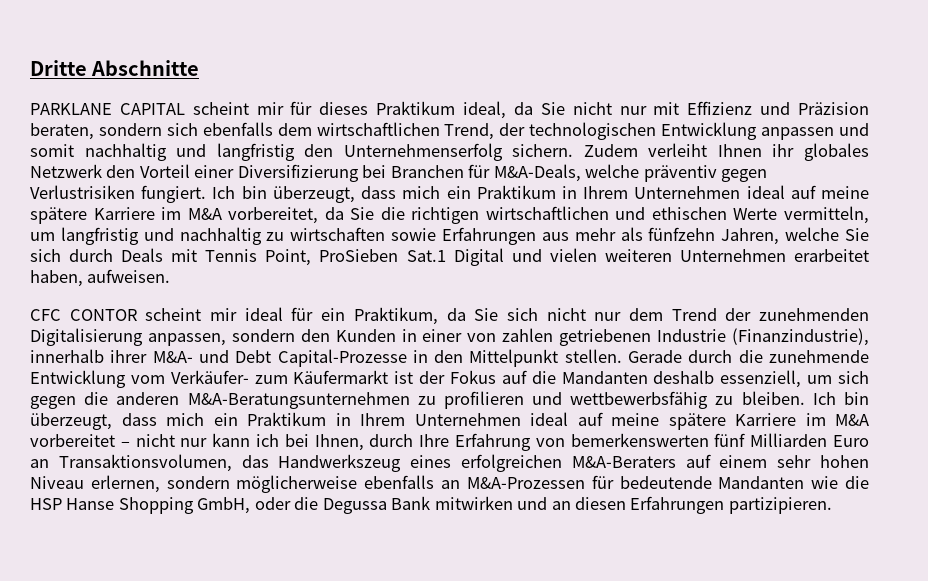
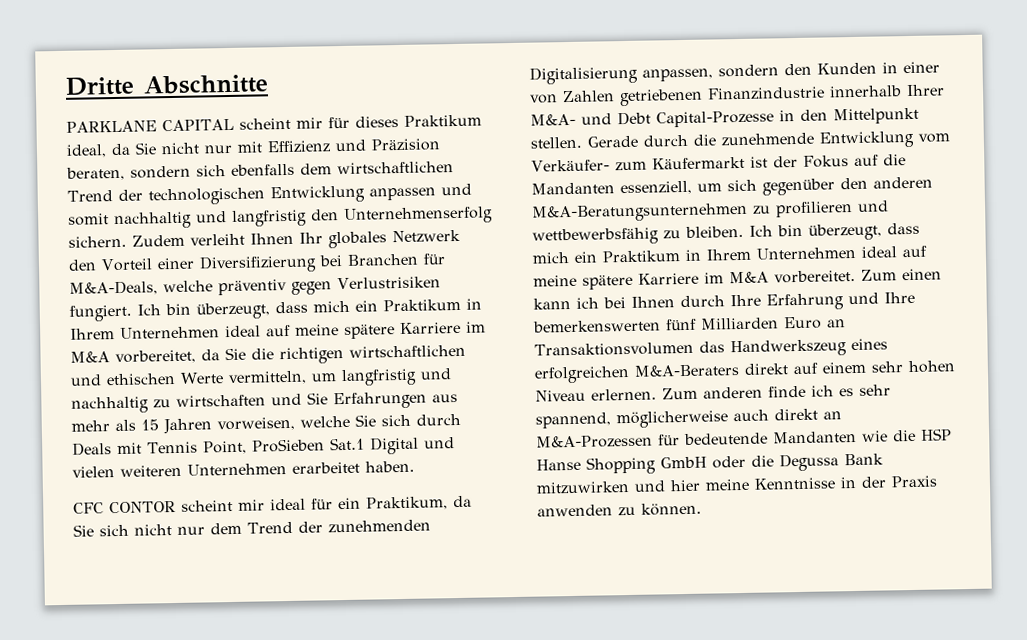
[444,123,495,140] Trend, -> [67,190,113,202] Trend
[772,144,795,157] ihr -> [299,232,323,244] Ihr
[391,228,437,241] sowie -> [271,392,328,406] und Sie
[648,227,780,245] fünfzehn Jahren, -> [141,416,295,435] 15 Jahren vorweisen,
[30,269,171,287] haben, aufweisen. -> [365,460,415,473] haben.
[502,328,870,346] [30,349,148,363] zahlen getriebenen Industrie (Finanzindustrie), innerhalb ihrer -> [562,84,945,107] Zahlen getriebenen Finanzindustrie innerhalb Ihrer
[653,370,715,384] deshalb -> (615, 188) none
[30,392,109,409] gegen die -> [762,177,868,196] gegenüber den
[30,434,208,447] vorbereitet – nicht nur -> [774,268,942,284] vorbereitet. Zum einen
[314,434,364,451] Ihnen, -> [631,296,675,308] Ihnen
[535,438,565,447] von -> [848,291,915,305] und Ihre
[58,454,232,472] Transaktionsvolumen, -> [534,341,694,357] Transaktionsvolumen
(676, 462) none -> [744,363,788,375] direkt
[90,475,435,493] erlernen, sondern möglicherweise ebenfalls -> [591,384,891,401] [535,408,818,429] erlernen. Zum anderen finde ich es sehr spannend, möglicherweise auch direkt
[197,497,251,514] GmbH, -> [660,456,707,469] GmbH
[434,496,832,514] mitwirken und an diesen Erfahrungen partizipieren. -> [536,475,938,495] [537,502,702,517] mitzuwirken und hier meine Kenntnisse in der Praxis anwenden zu können.

